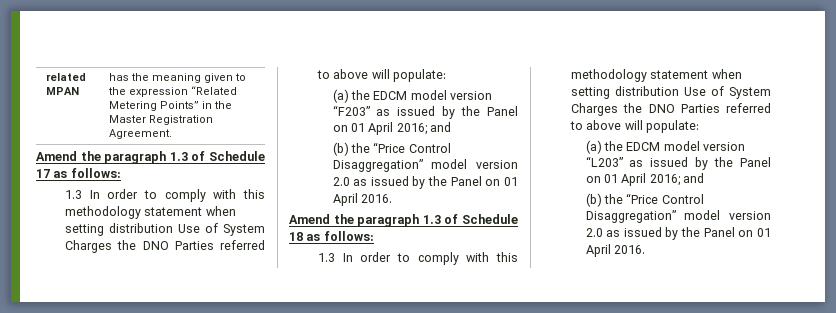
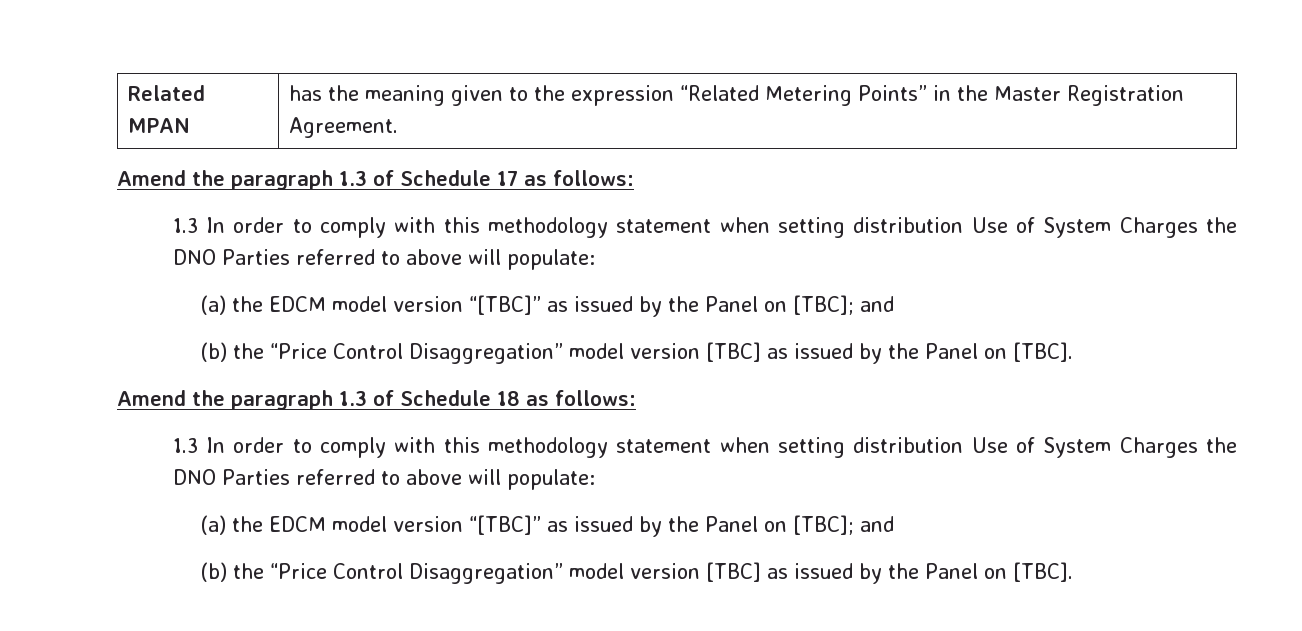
[45,73,86,81] related -> [128,85,206,101] Related
[332,105,518,119] [332,122,451,135] [332,142,451,156] [332,159,518,172] [332,176,518,189] [332,193,392,206] “F203” as issued by the Panel on 01 April 2016; and // (b) the “Price Control Disaggregation” model version 2.0 as issued by the Panel on 01 April 2016. -> [469,295,895,317] [200,342,1074,364] “[TBC]” as issued by the Panel on [TBC]; and // (b) the “Price Control Disaggregation” model version [TBC] as issued by the Panel on [TBC].
[585,156,771,170] [585,173,704,186] [585,193,704,207] [585,210,771,223] [585,227,771,240] [585,244,645,257] “L203” as issued by the Panel on 01 April 2016; and // (b) the “Price Control Disaggregation” model version 2.0 as issued by the Panel on 01 April 2016. -> [469,515,895,537] [200,562,1074,584] “[TBC]” as issued by the Panel on [TBC]; and // (b) the “Price Control Disaggregation” model version [TBC] as issued by the Panel on [TBC].

